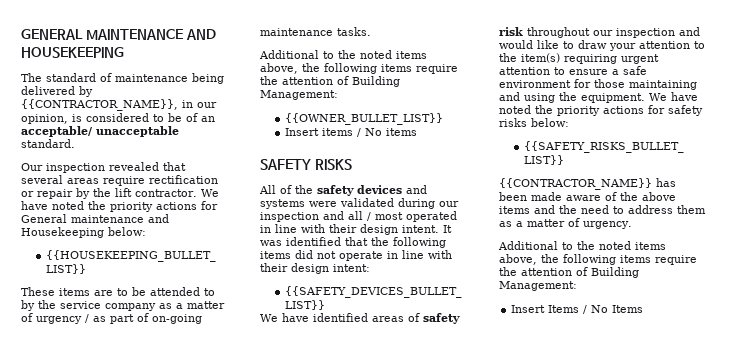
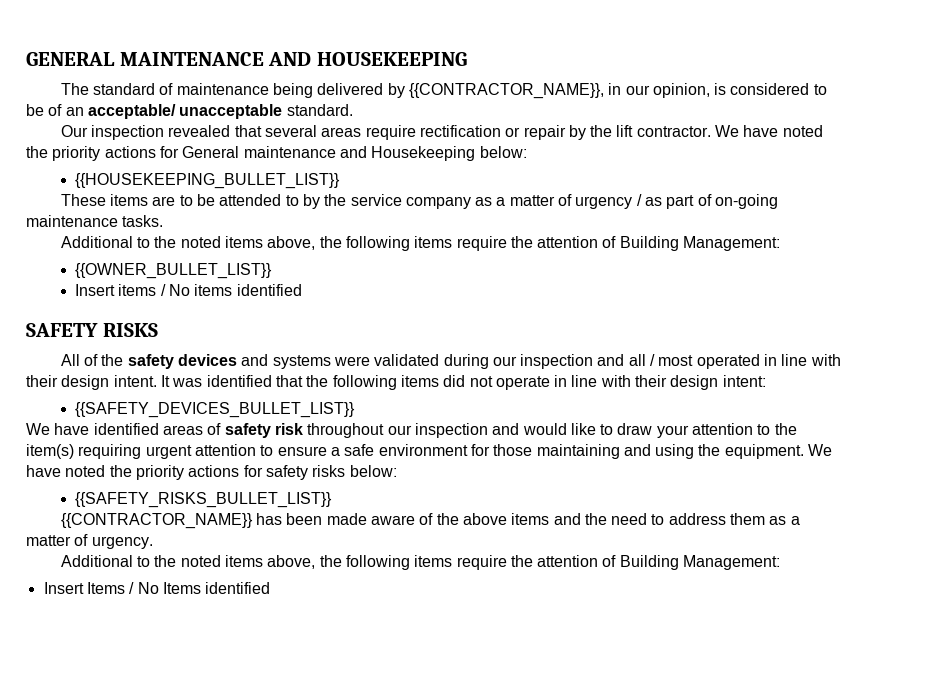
(418, 132) none -> [236,284,302,296] identified
(644, 309) none -> [205,582,271,594] identified

